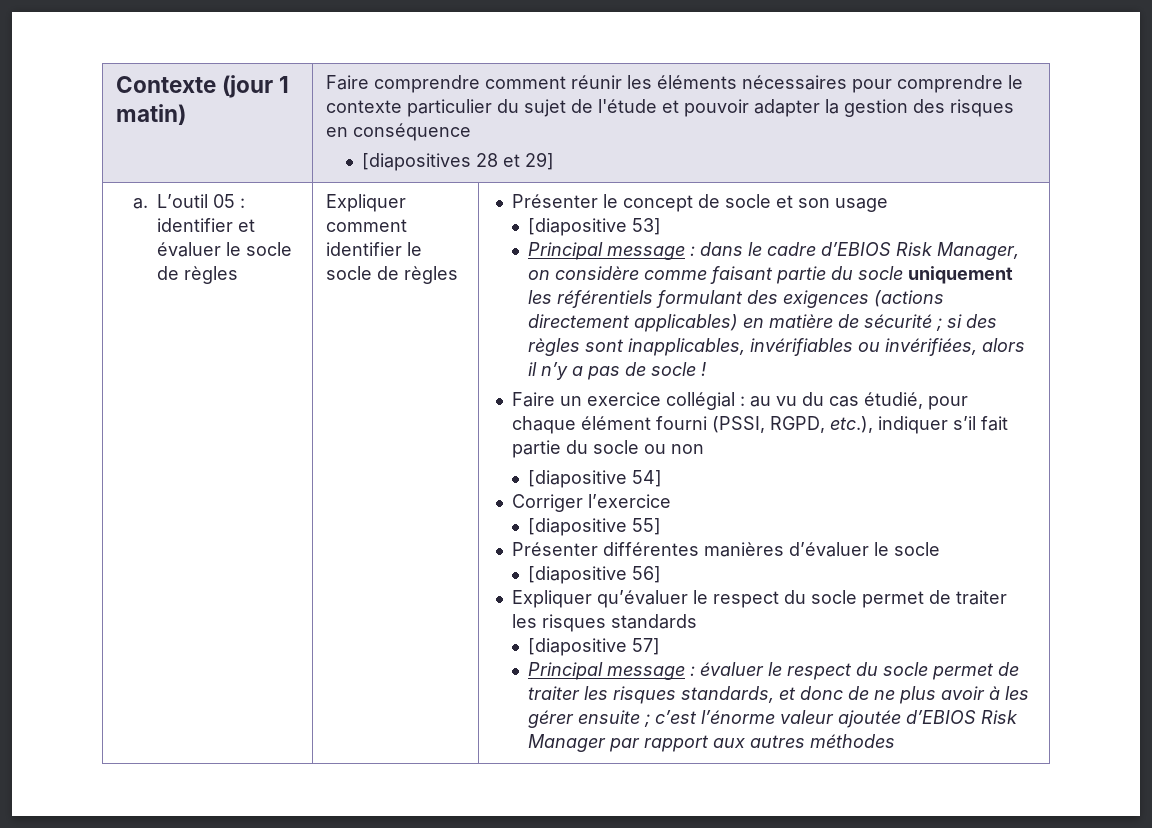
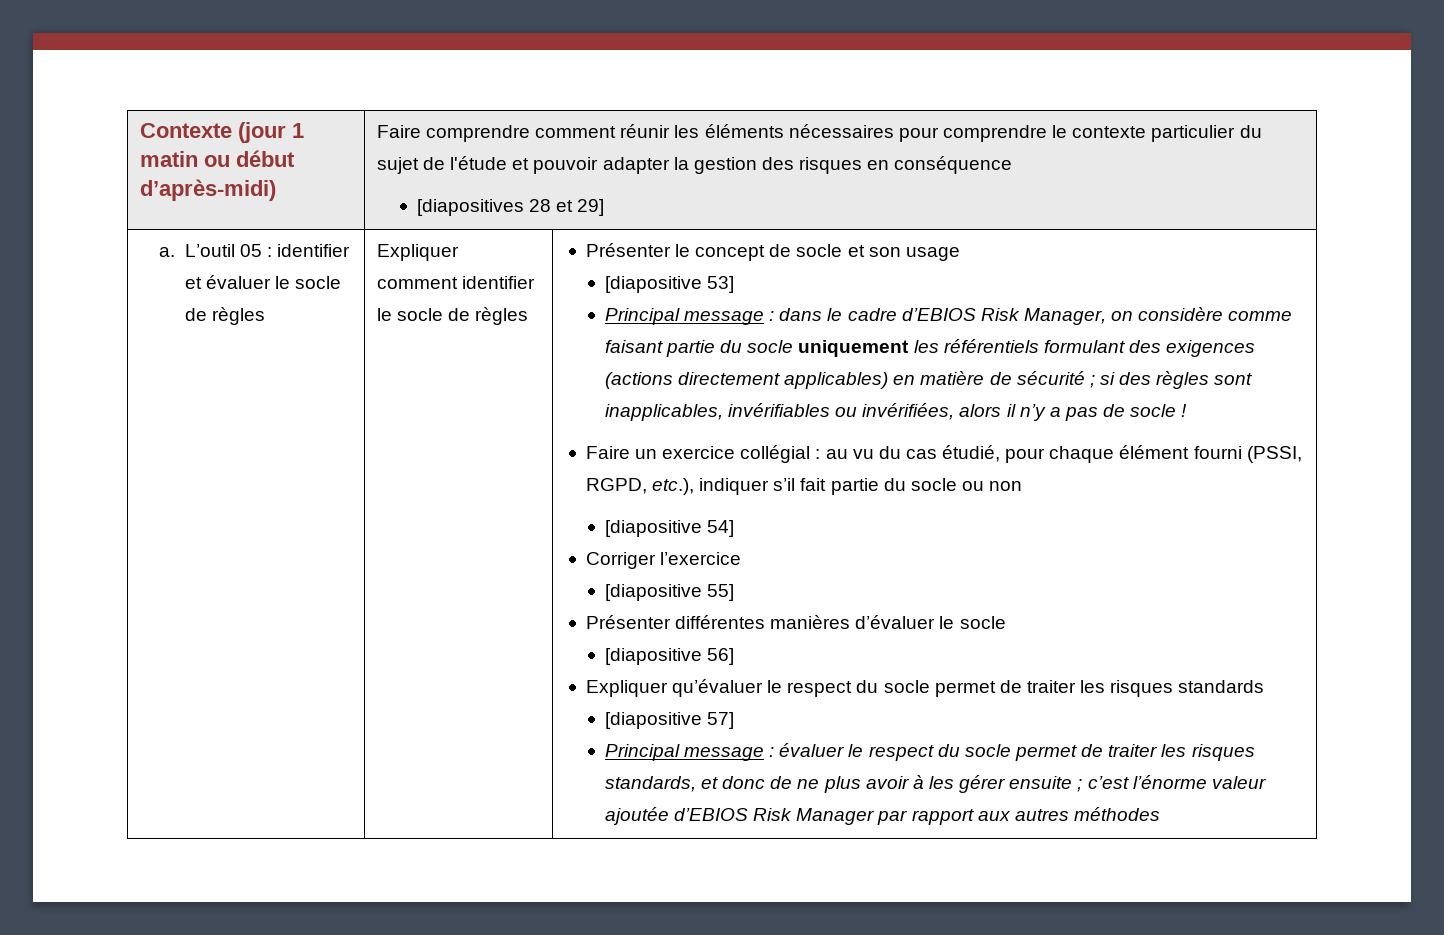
[116,104,187,125] matin) -> [139,150,295,167] [139,179,276,201] matin ou début d’après-midi)

